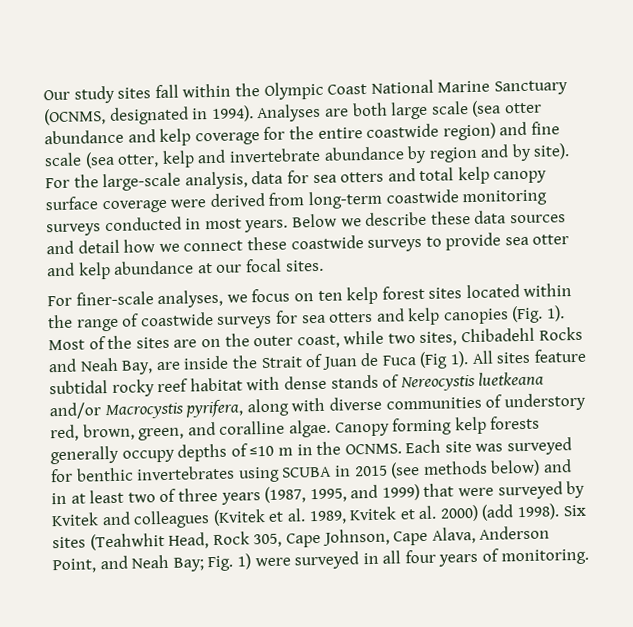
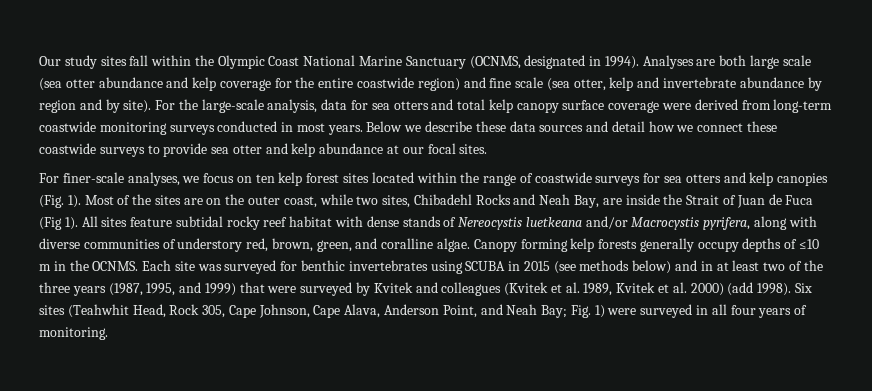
(177, 495) none -> [803,260,823,271] the

